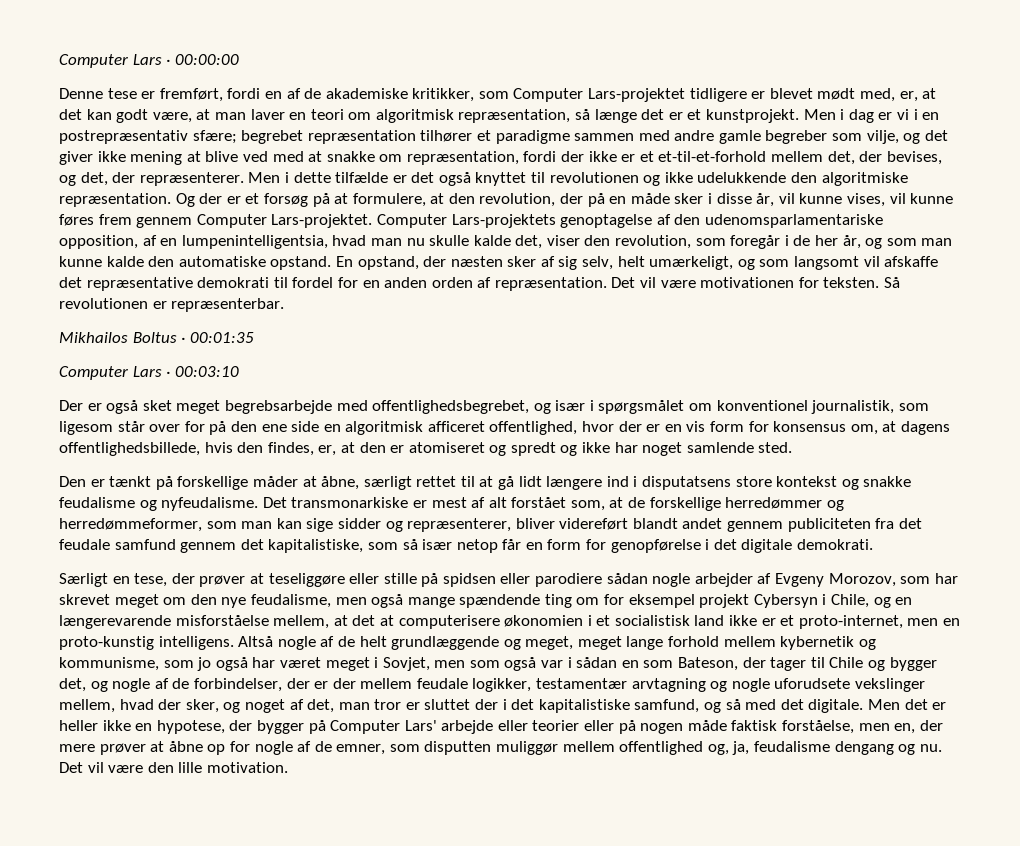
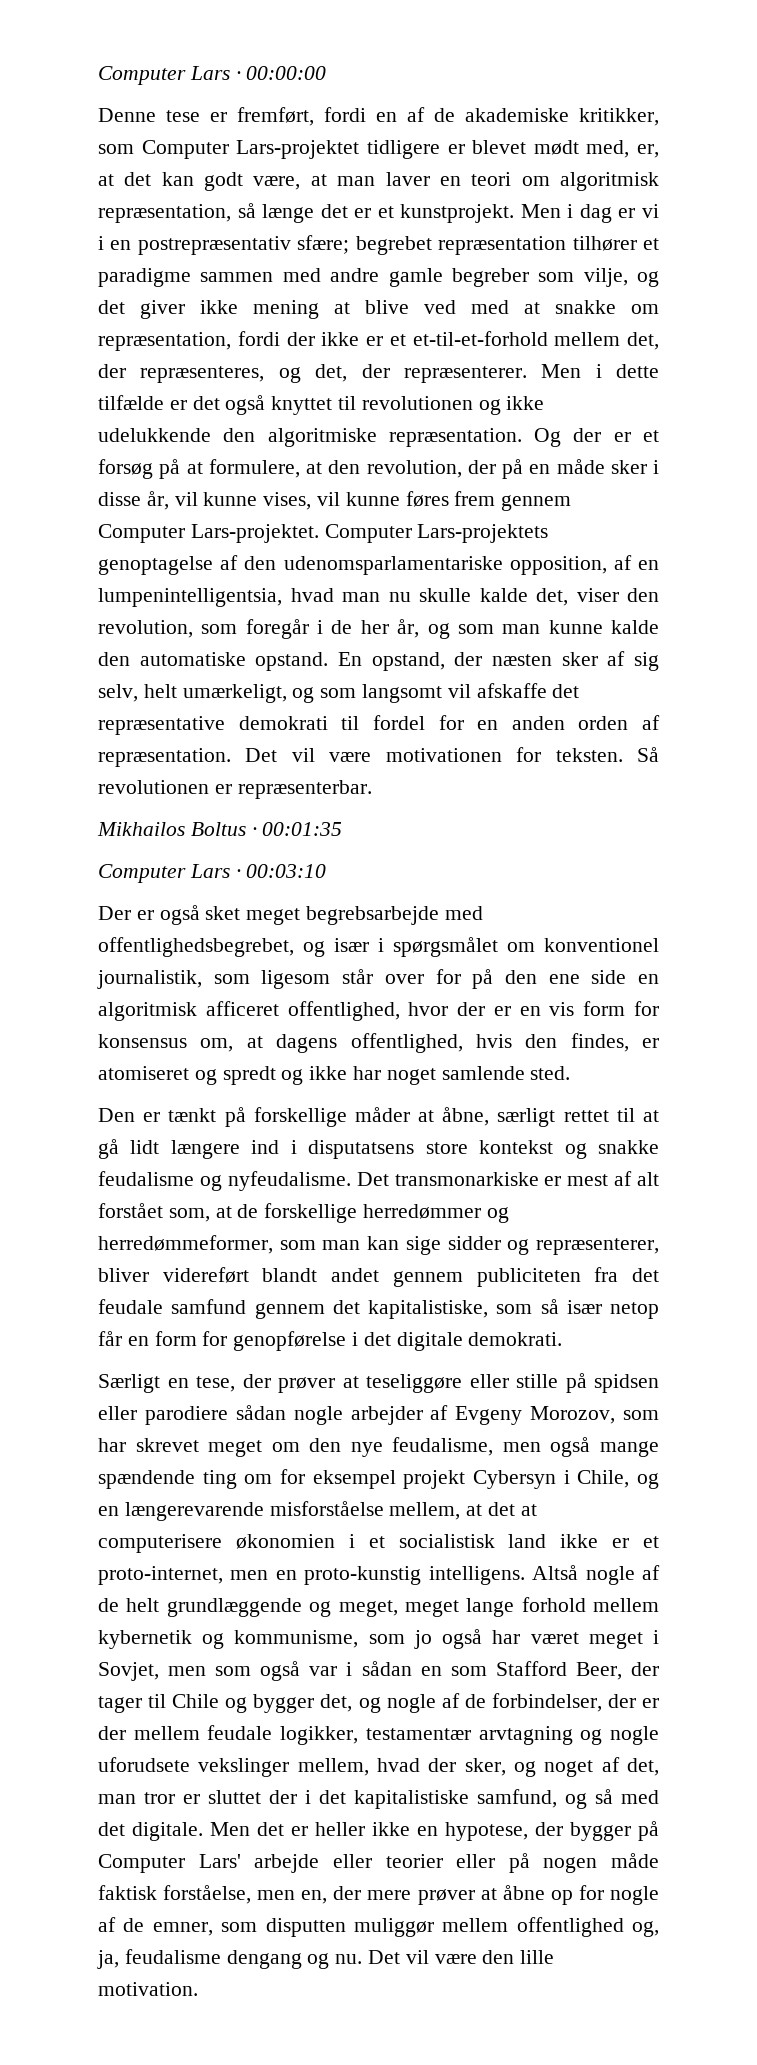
[886,151,942,165] bevises, -> [140,366,265,383] repræsenteres,
[59,442,200,456] offentlighedsbillede, -> [350,1033,463,1053] offentlighed,
[318,442,386,456] er, at den -> (629, 1042) none
[678,657,739,671] Bateson, -> [495,1661,622,1680] Stafford Beer,

